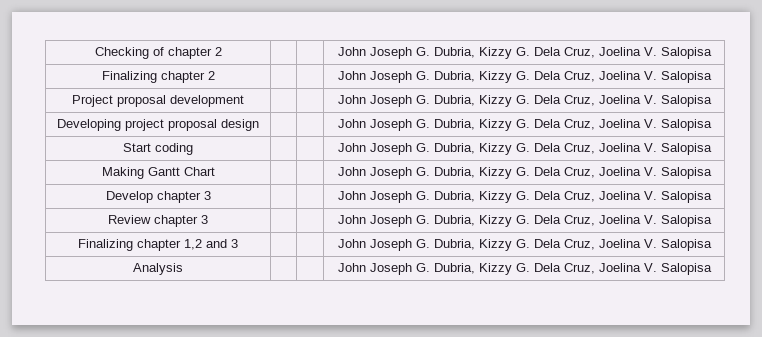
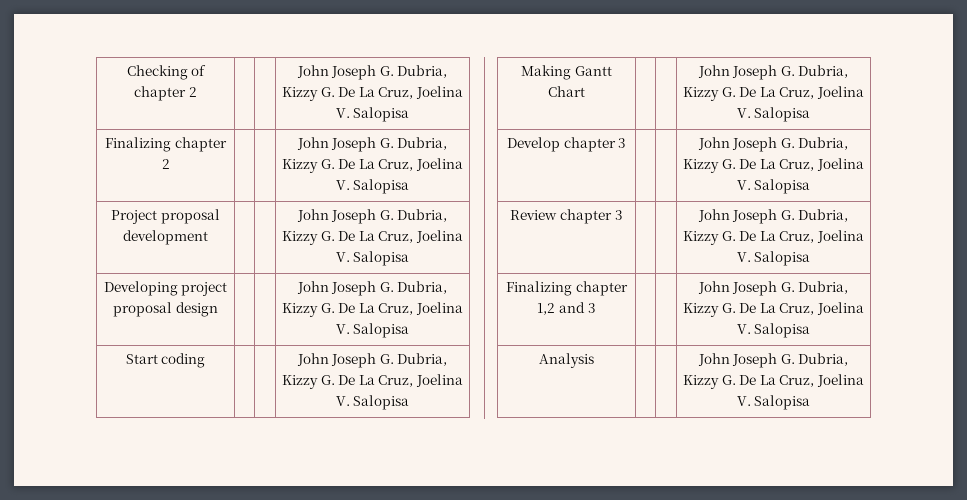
[533,47,561,56] Dela -> [338,87,375,97] De La
[533,71,561,80] Dela -> [338,159,375,169] De La
[533,95,561,104] Dela -> [338,231,375,241] De La
[533,119,561,128] Dela -> [338,303,375,313] De La
[533,143,561,152] Dela -> [338,375,375,385] De La
[533,167,561,176] Dela -> [739,87,776,97] De La
[533,191,561,200] Dela -> [739,159,776,169] De La
[533,215,561,224] Dela -> [739,231,776,241] De La
[533,239,561,248] Dela -> [739,303,776,313] De La
[533,263,561,272] Dela -> [739,375,776,385] De La

